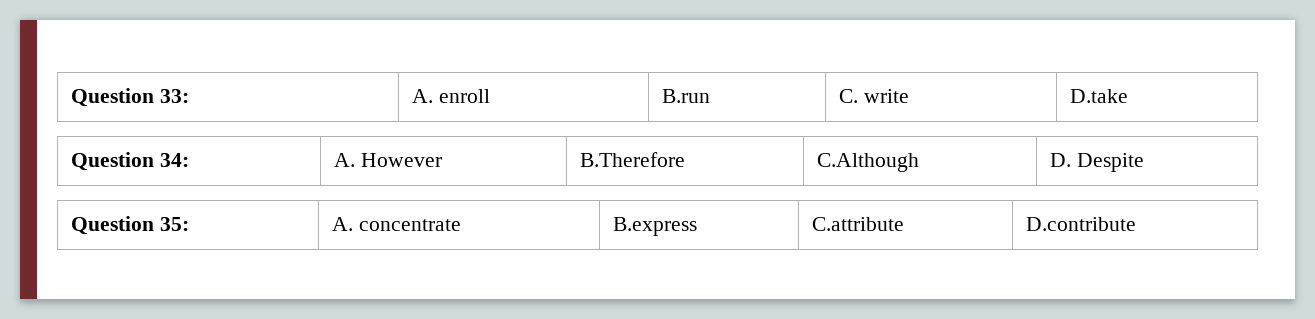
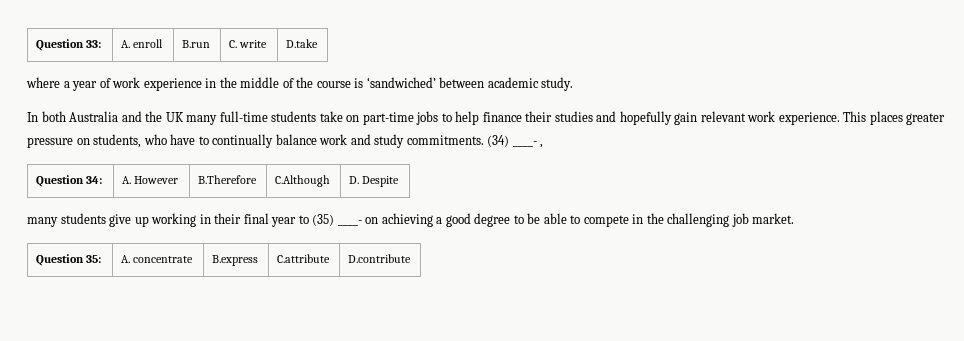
(1129, 96) none -> [26,77,574,91] [27,111,946,125] [27,134,544,148] // where a year of work experience in the middle of the course is ‘sandwiched’ between academic study. // In both Australia and the UK many full-time students take on part-time jobs to help finance their studies and hopefully gain relevant work experience. This places greater pressure on students, who have to continually balance work and study commitments. (34) ____- ,
(1144, 162) none -> [27,213,795,227] // many students give up working in their final year to (35) ____- on achieving a good degree to be able to compete in the challenging job market.

